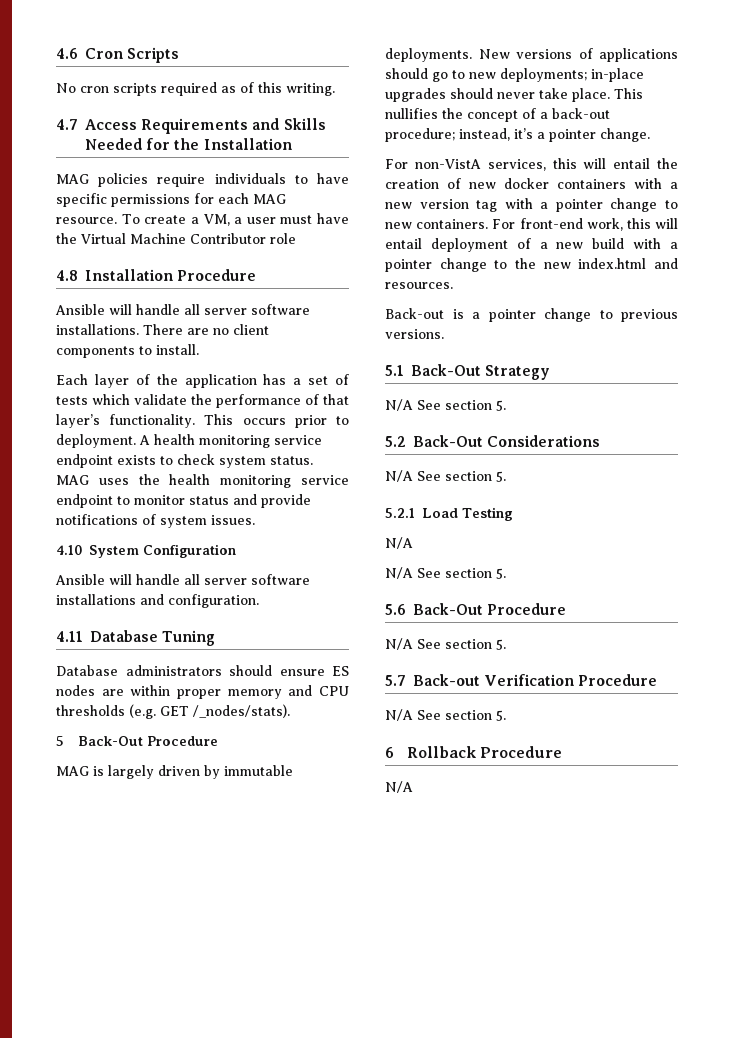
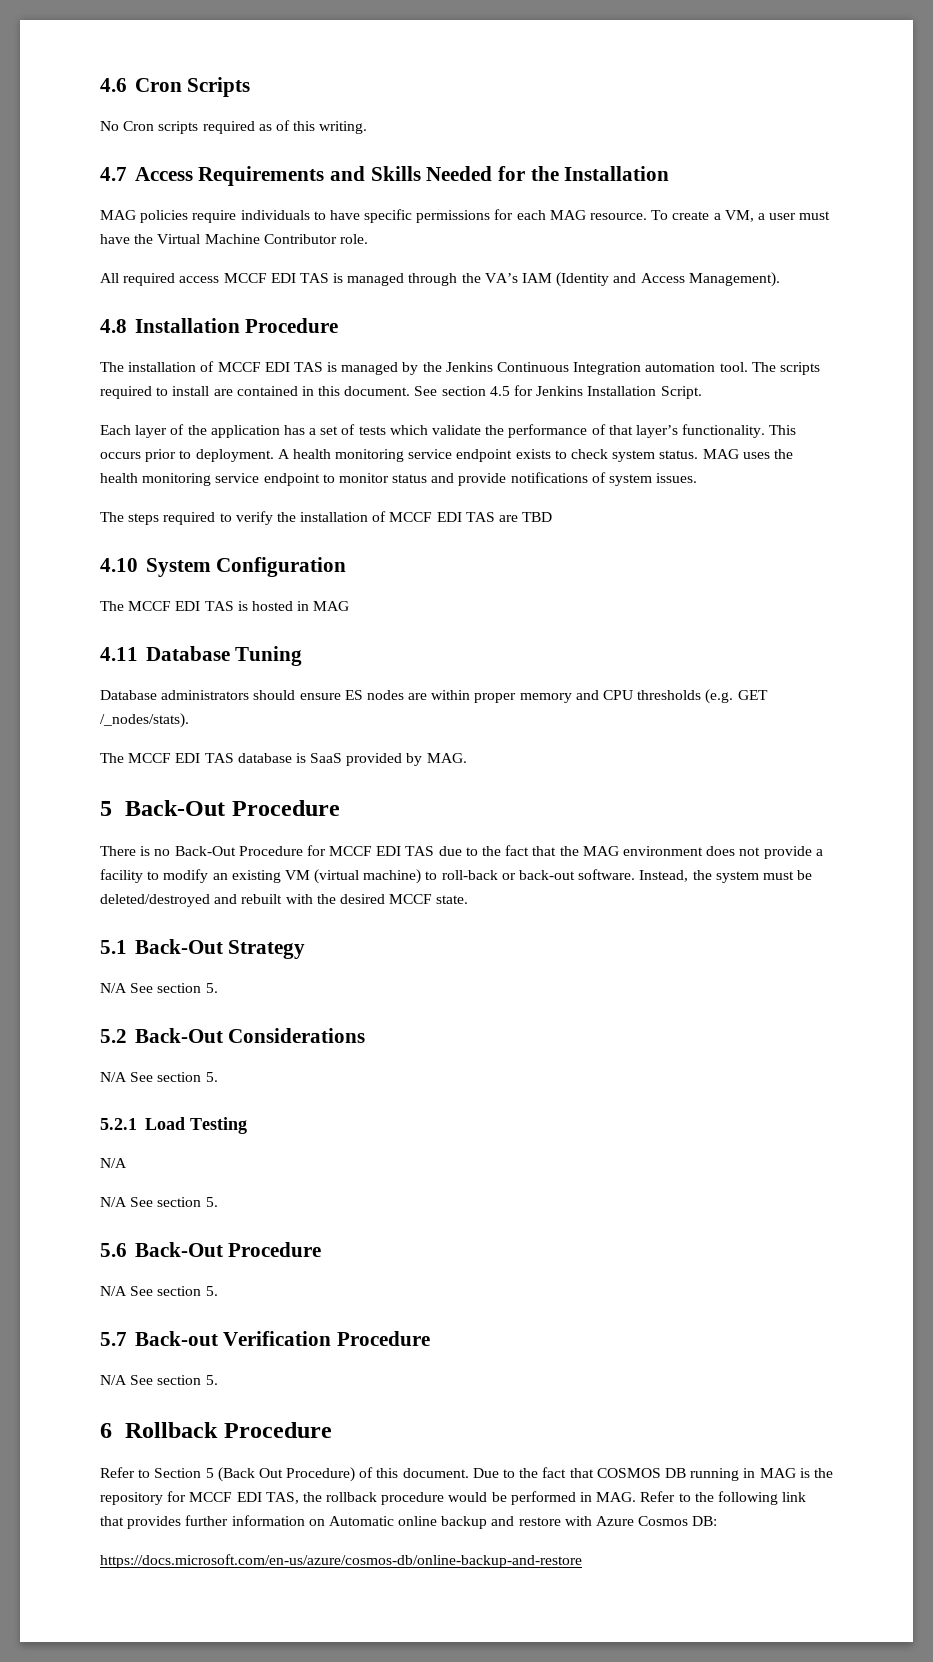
[80,86,109,93] cron -> [123,121,155,131] Cron
[270,233,296,244] [56,269,257,281] [55,304,310,315] [56,324,269,335] [56,344,199,358] role // 4.8 Installation Procedure // Ansible will handle all server software installations. There are no client components to install. -> [339,234,368,244] [100,272,780,287] [100,318,339,333] [100,361,820,375] [100,385,702,399] role. // All required access MCCF EDI TAS is managed through the VA’s IAM (Identity and Access Management). // 4.8 Installation Procedure // The installation of MCCF EDI TAS is managed by the Jenkins Continuous Integration automation tool. The scripts required to install are contained in this document. See section 4.5 for Jenkins Installation Script.
[56,544,236,558] [55,574,310,585] [56,594,259,608] 4.10 System Configuration // Ansible will handle all server software installations and configuration. -> [100,511,553,525] [100,557,347,577] [100,601,350,611] The steps required to verify the installation of MCCF EDI TAS are TBD // 4.10 System Configuration // The MCCF EDI TAS is hosted in MAG
[56,736,218,746] [56,765,293,779] [385,48,678,62] [385,68,644,82] [385,88,643,102] [385,108,610,122] [385,128,650,142] [385,158,678,171] [385,178,678,189] [385,198,678,212] [385,218,678,231] [385,238,678,252] [385,258,678,272] [385,282,453,289] [385,308,678,322] [385,329,444,339] 5 Back-Out Procedure // MAG is largely driven by immutable deployments. New versions of applications should go to new deployments; in-place upgrades should never take place. This nullifies the concept of a back-out procedure; instead, it’s a pointer change. // For non-VistA services, this will entail the creation of new docker containers with a new version tag with a pointer change to new containers. For front-end work, this will entail deployment of a new build with a pointer change to the new index.html and resources. // Back-out is a pointer change to previous versions. -> [100,753,467,766] [100,800,340,816] [100,845,823,859] [100,869,813,884] [100,894,469,907] The MCCF EDI TAS database is SaaS provided by MAG. // 5 Back-Out Procedure // There is no Back-Out Procedure for MCCF EDI TAS due to the fact that the MAG environment does not provide a facility to modify an existing VM (virtual machine) to roll-back or back-out software. Instead, the system must be deleted/destroyed and rebuilt with the desired MCCF state.
[385,781,413,793] N/A -> [100,1467,833,1482] [100,1491,807,1505] [100,1515,718,1529] [100,1554,582,1568] Refer to Section 5 (Back Out Procedure) of this document. Due to the fact that COSMOS DB running in MAG is the repository for MCCF EDI TAS, the rollback procedure would be performed in MAG. Refer to the following link that provides further information on Automatic online backup and restore with Azure Cosmos DB: // https://docs.microsoft.com/en-us/azure/cosmos-db/online-backup-and-restore

